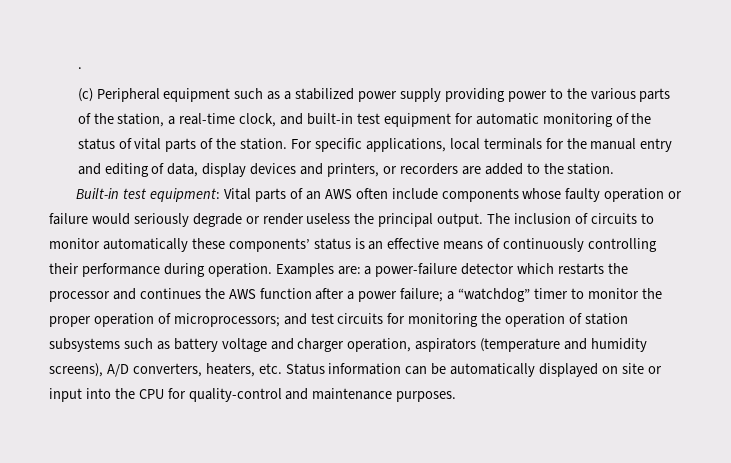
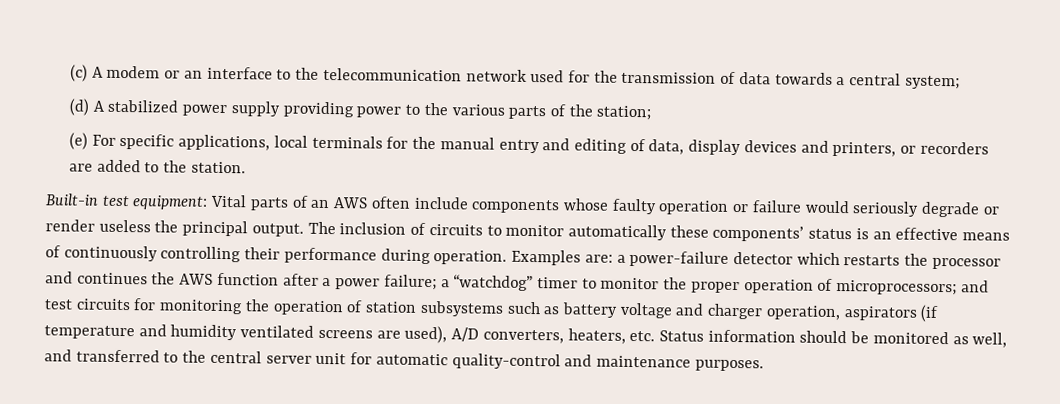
[77,67,82,69] [77,88,292,102] . // (c) Peripheral equipment such as a -> [70,64,960,90] [69,98,105,116] (c) A modem or an interface to the telecommunication network used for the transmission of data towards a central system; // (d) A
[117,113,652,127] [77,138,288,152] station, a real-time clock, and built-in test equipment for automatic monitoring of the status of vital parts of the station. -> [596,105,652,121] [69,132,89,150] station; // (e)
[480,338,648,352] [49,363,103,377] (temperature and humidity screens), -> [920,304,940,323] [44,324,448,344] (if temperature and humidity ventilated screens are used),
[405,363,662,377] [49,388,186,402] can be automatically displayed on site or input into the CPU for -> [799,330,1008,348] [44,349,448,366] should be monitored as well, and transferred to the central server unit for automatic

